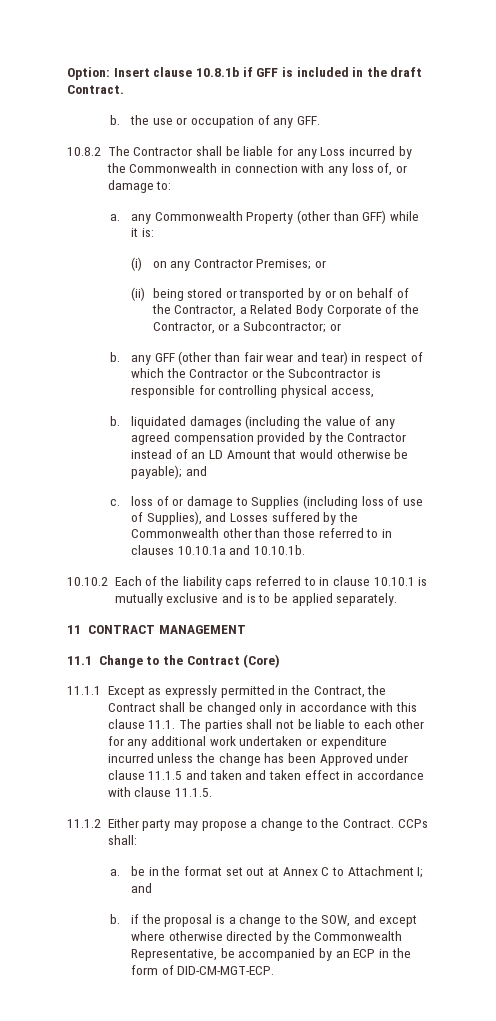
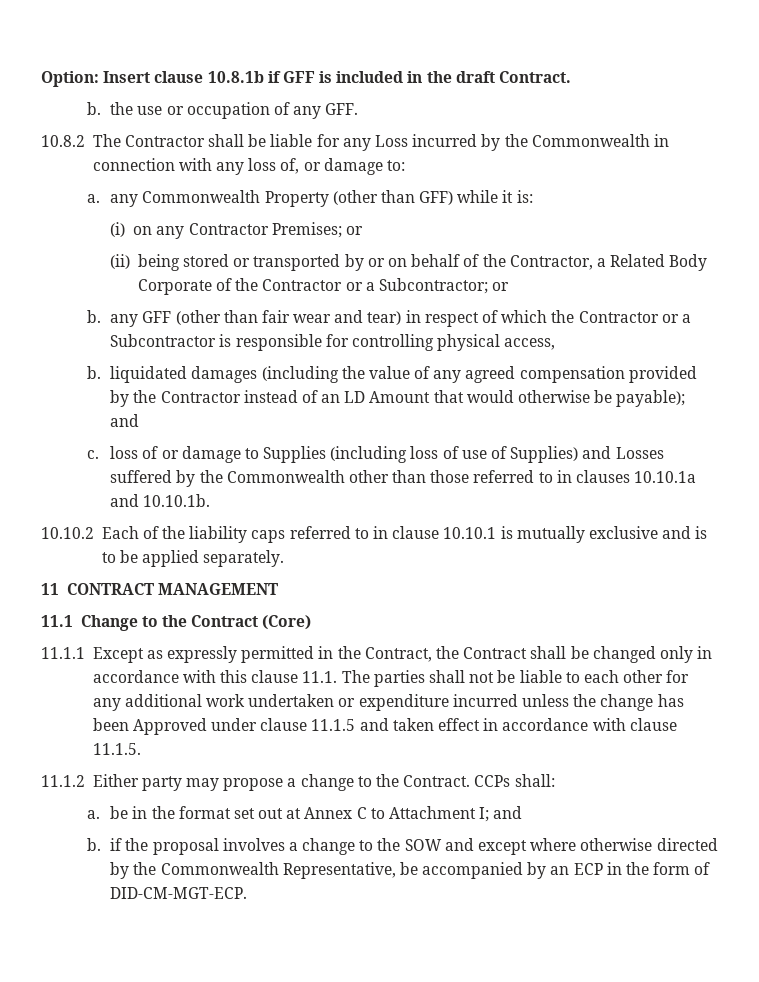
[152,322,215,334] Contractor, -> [262,279,343,291] Contractor
[265,368,285,378] the -> [681,314,691,323] a
[146,511,202,525] Supplies), -> [510,446,579,463] Supplies)
[245,770,301,780] and taken -> (434, 724) none
[216,914,351,927] is a change to the SOW, -> [222,838,442,855] involves a change to the SOW

